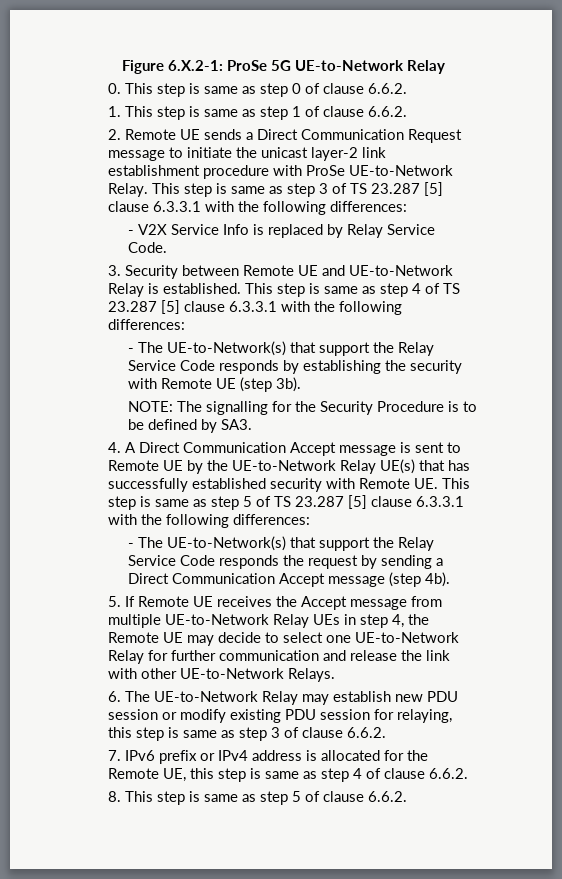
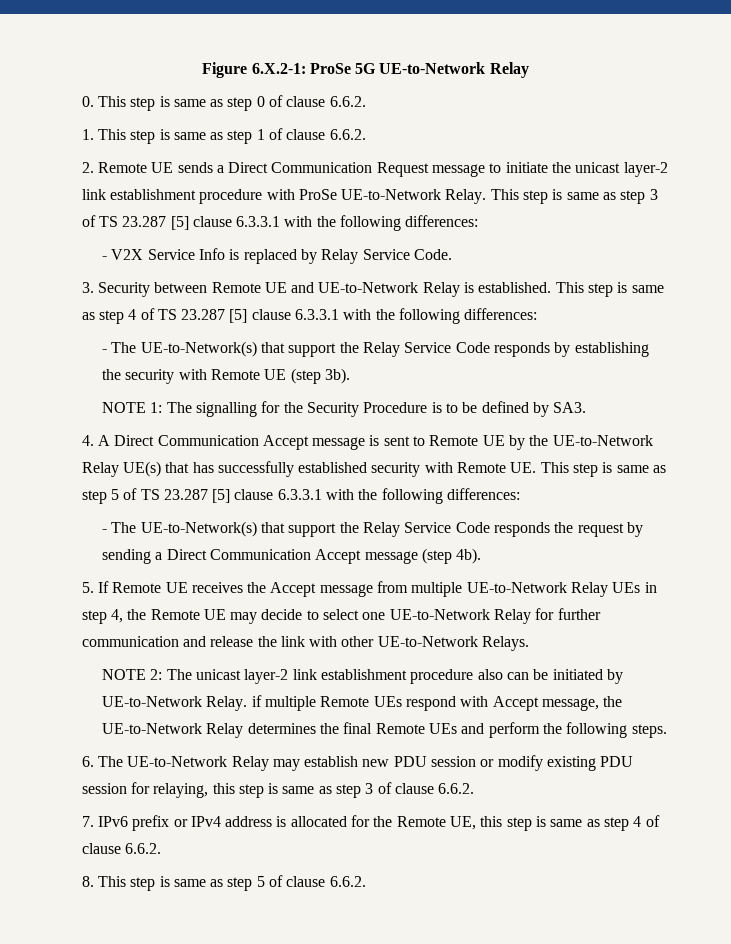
[127,401,173,412] NOTE: -> [102,402,163,413] NOTE 1:
(336, 675) none -> [102,669,623,684] [102,695,623,711] [102,722,667,738] // NOTE 2: The unicast layer-2 link establishment procedure also can be initiated by UE-to-Network Relay. if multiple Remote UEs respond with Accept message, the UE-to-Network Relay determines the final Remote UEs and perform the following steps.

